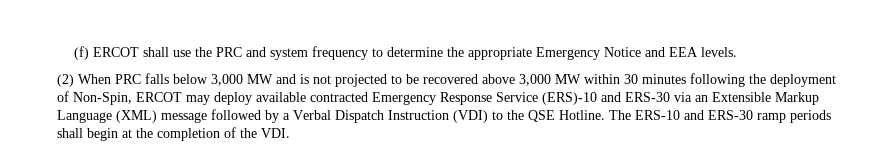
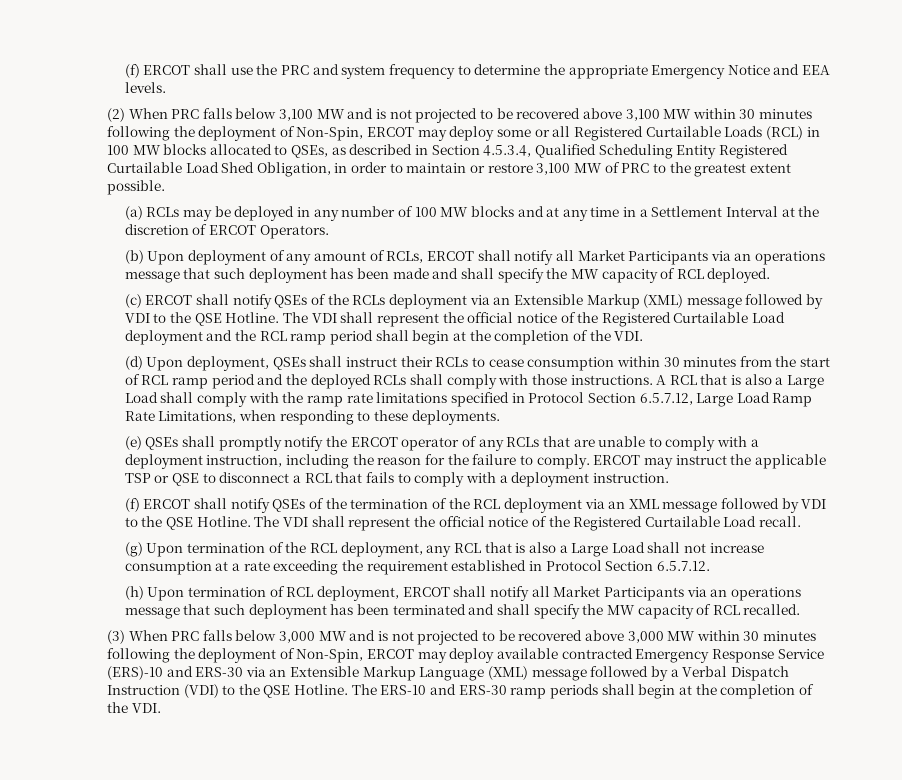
(208, 79) none -> [279,108,813,123] [106,126,820,141] [106,144,788,159] [106,162,791,177] [106,180,165,195] [124,206,820,221] [124,224,329,239] [124,250,826,265] [124,268,771,283] [124,294,824,309] [124,312,786,327] [124,330,644,345] [124,356,831,371] [124,374,825,389] [124,392,813,407] [124,410,500,425] [124,436,759,451] [124,454,826,469] [124,472,669,487] [124,498,827,513] [124,516,802,531] [124,542,764,557] [124,560,710,575] [124,586,801,601] [124,604,801,619] [106,630,277,644] 3,100 MW and is not projected to be recovered above 3,100 MW within 30 minutes following the deployment of Non-Spin, ERCOT may deploy some or all Registered Curtailable Loads (RCL) in 100 MW blocks allocated to QSEs, as described in Section 4.5.3.4, Qualified Scheduling Entity Registered Curtailable Load Shed Obligation, in order to maintain or restore 3,100 MW of PRC to the greatest extent possible. // (a) RCLs may be deployed in any number of 100 MW blocks and at any time in a Settlement Interval at the discretion of ERCOT Operators. // (b) Upon deployment of any amount of RCLs, ERCOT shall notify all Market Participants via an operations message that such deployment has been made and shall specify the MW capacity of RCL deployed. // (c) ERCOT shall notify QSEs of the RCLs deployment via an Extensible Markup (XML) message followed by VDI to the QSE Hotline. The VDI shall represent the official notice of the Registered Curtailable Load deployment and the RCL ramp period shall begin at the completion of the VDI. // (d) Upon deployment, QSEs shall instruct their RCLs to cease consumption within 30 minutes from the start of RCL ramp period and the deployed RCLs shall comply with those instructions. A RCL that is also a Large Load shall comply with the ramp rate limitations specified in Protocol Section 6.5.7.12, Large Load Ramp Rate Limitations, when responding to these deployments. // (e) QSEs shall promptly notify the ERCOT operator of any RCLs that are unable to comply with a deployment instruction, including the reason for the failure to comply. ERCOT may instruct the applicable TSP or QSE to disconnect a RCL that fails to comply with a deployment instruction. // (f) ERCOT shall notify QSEs of the termination of the RCL deployment via an XML message followed by VDI to the QSE Hotline. The VDI shall represent the official notice of the Registered Curtailable Load recall. // (g) Upon termination of the RCL deployment, any RCL that is also a Large Load shall not increase consumption at a rate exceeding the requirement established in Protocol Section 6.5.7.12. // (h) Upon termination of RCL deployment, ERCOT shall notify all Market Participants via an operations message that such deployment has been terminated and shall specify the MW capacity of RCL recalled. // (3) When PRC falls below

